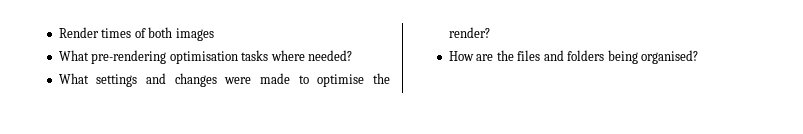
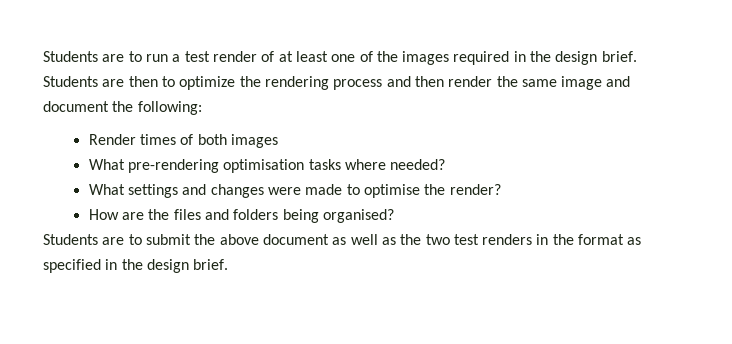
(58, 32) none -> [43,51,637,65] [43,76,631,90] [43,101,202,115] Students are to run a test render of at least one of the images required in the design brief. Students are then to optimize the rendering process and then render the same image and document the following: //
(699, 57) none -> [43,234,642,245] [43,259,229,273] // Students are to submit the above document as well as the two test renders in the format as specified in the design brief.

